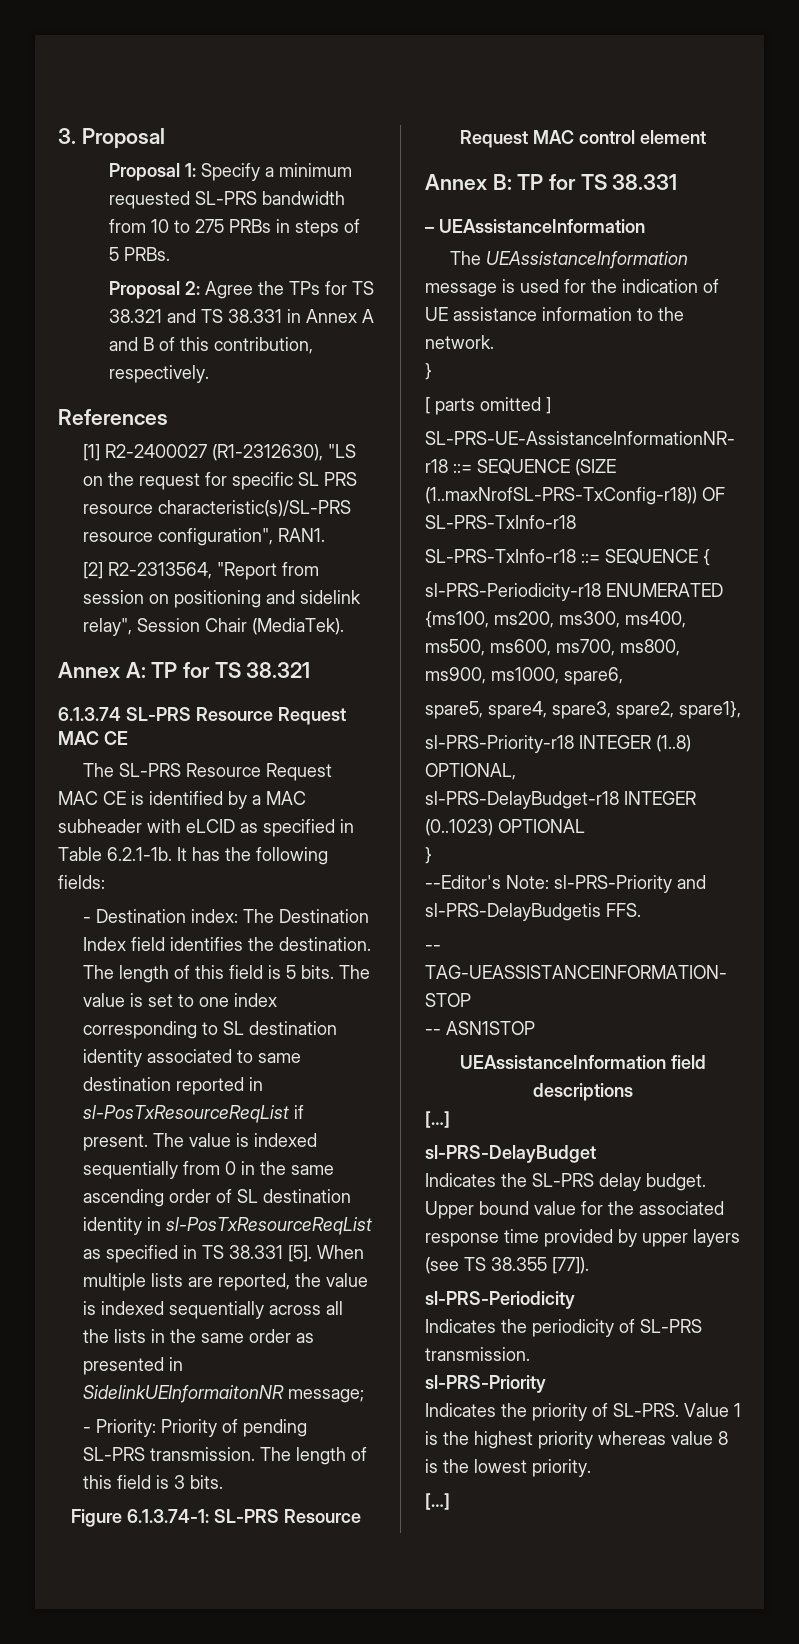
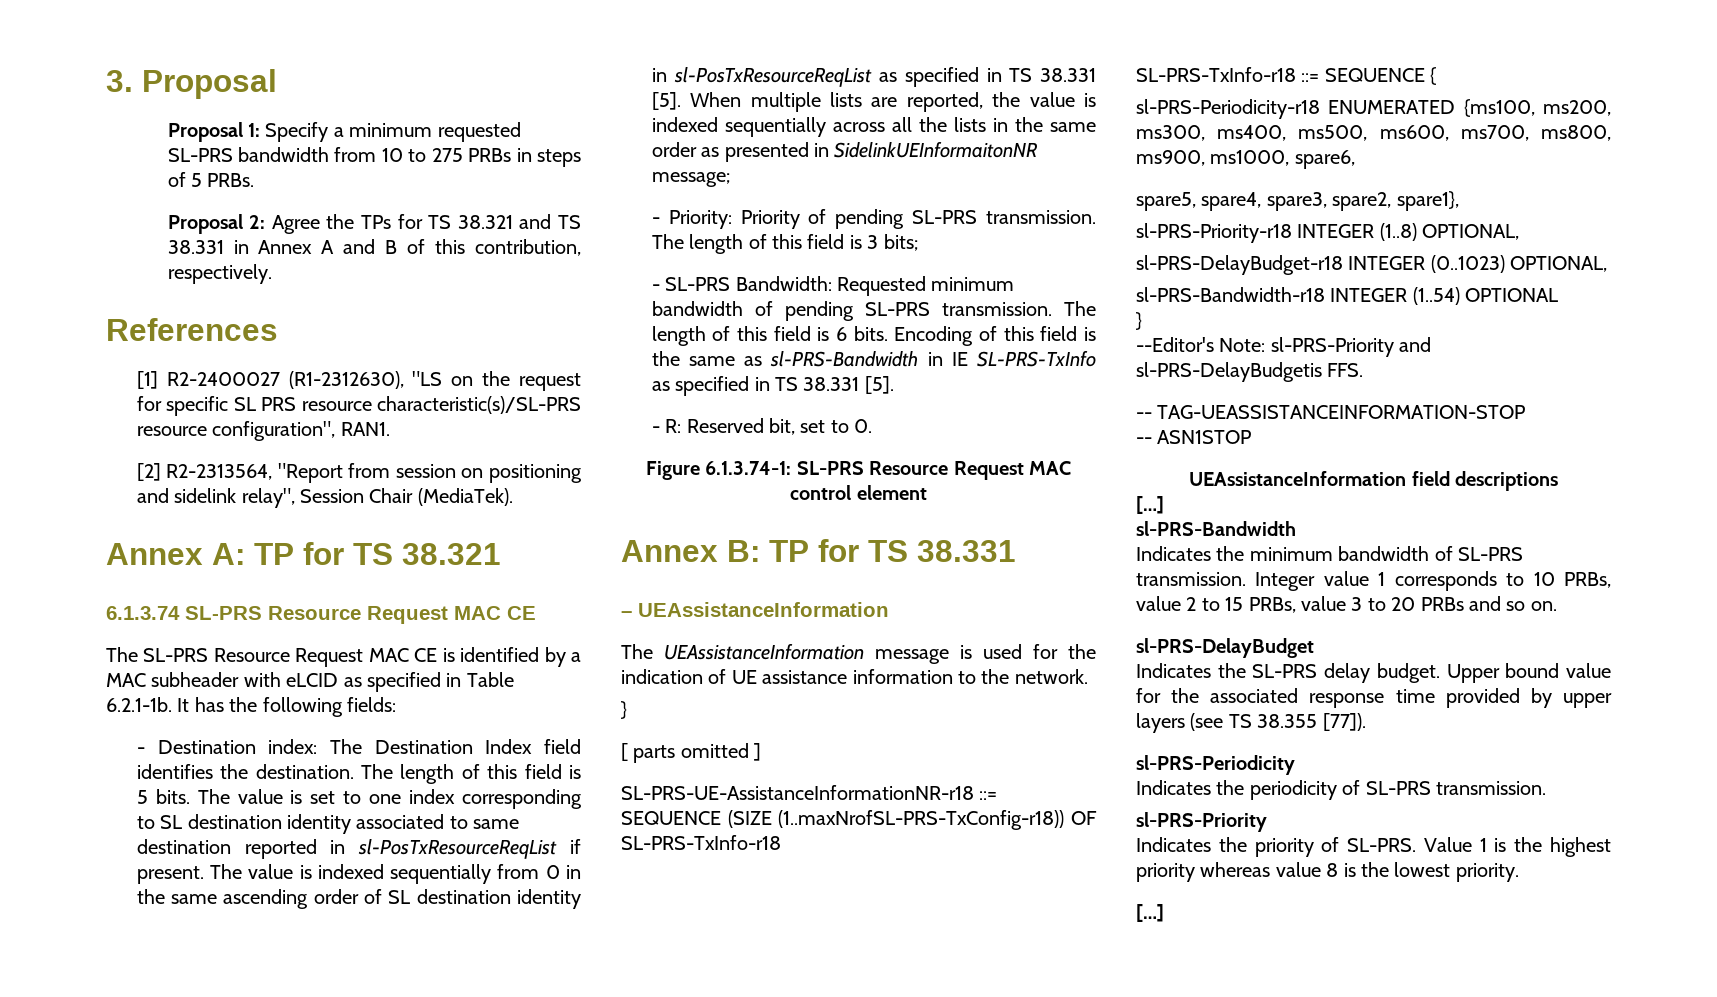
[190,1475,224,1489] bits. -> [883,234,918,251] [651,276,1015,296] [651,301,1096,321] [651,326,1096,346] [651,351,1097,367] [651,376,894,396] [651,418,873,435] bits; // - SL-PRS Bandwidth: Requested minimum bandwidth of pending SL-PRS transmission. The length of this field is 6 bits. Encoding of this field is the same as sl-PRS-Bandwidth in IE SL-PRS-TxInfo as specified in TS 38.331 [5]. // - R: Reserved bit, set to 0.
(493, 827) none -> [1510,256,1608,272] [1136,287,1460,305] OPTIONAL, // sl-PRS-Bandwidth-r18 INTEGER (1..54)
(450, 1119) none -> [1136,521,1296,536] [1136,546,1523,561] [1136,571,1611,591] [1136,596,1557,613] // sl-PRS-Bandwidth // Indicates the minimum bandwidth of SL-PRS transmission. Integer value 1 corresponds to 10 PRBs, value 2 to 15 PRBs, value 3 to 20 PRBs and so on.

